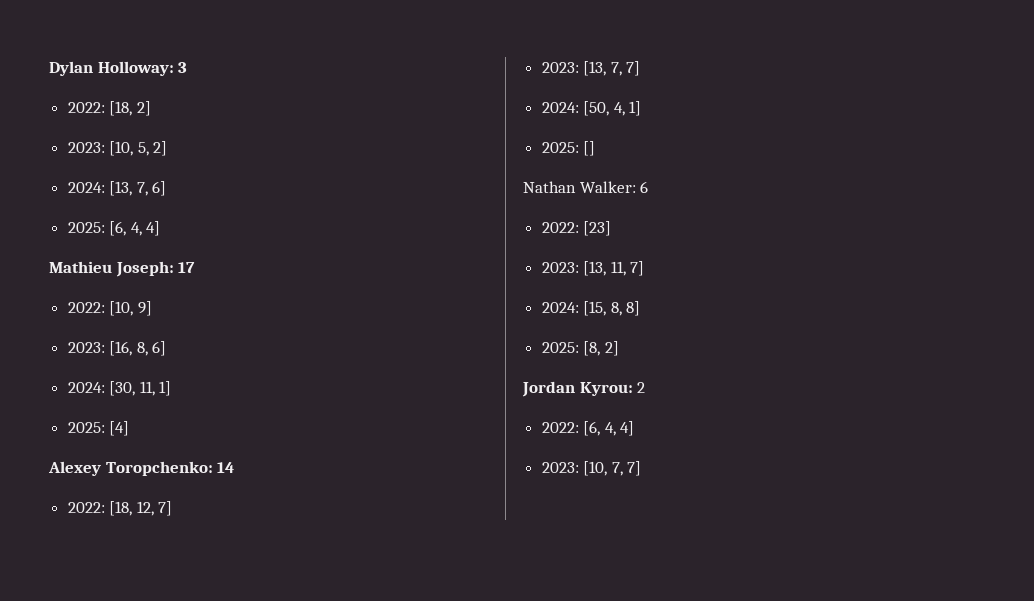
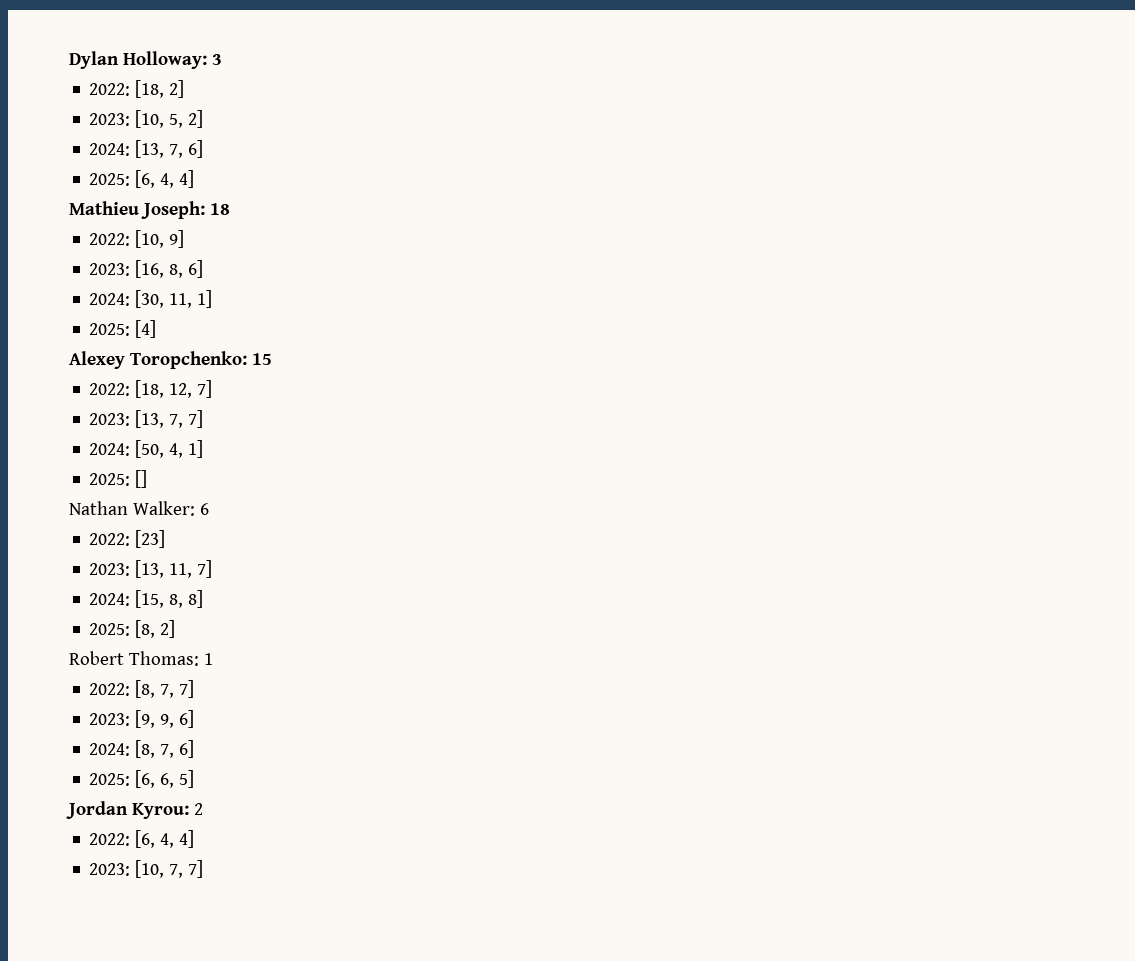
[178,262,196,273] 17 -> [209,203,230,215] 18
[217,462,235,473] 14 -> [251,353,272,365] 15
(619, 348) none -> [69,651,213,666] [89,680,195,698] [89,710,195,728] [89,740,195,758] [89,770,195,788] // Robert Thomas: 1 // 2022: [8, 7, 7] // 2023: [9, 9, 6] // 2024: [8, 7, 6] // 2025: [6, 6, 5]

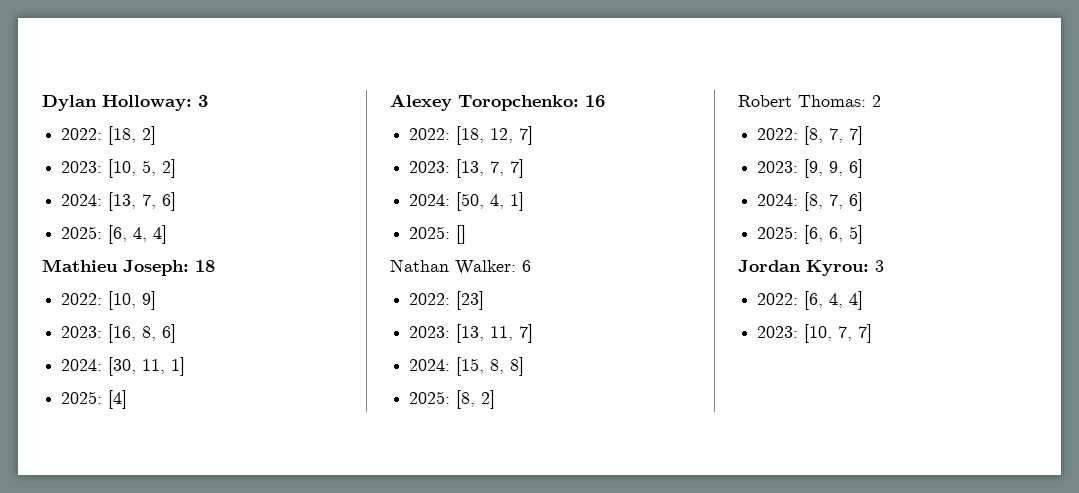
[251,353,272,365] 15 -> [585,95,605,107] 16
[203,653,213,665] 1 -> [872,95,881,107] 2
[193,803,203,815] 2 -> [875,260,884,272] 3

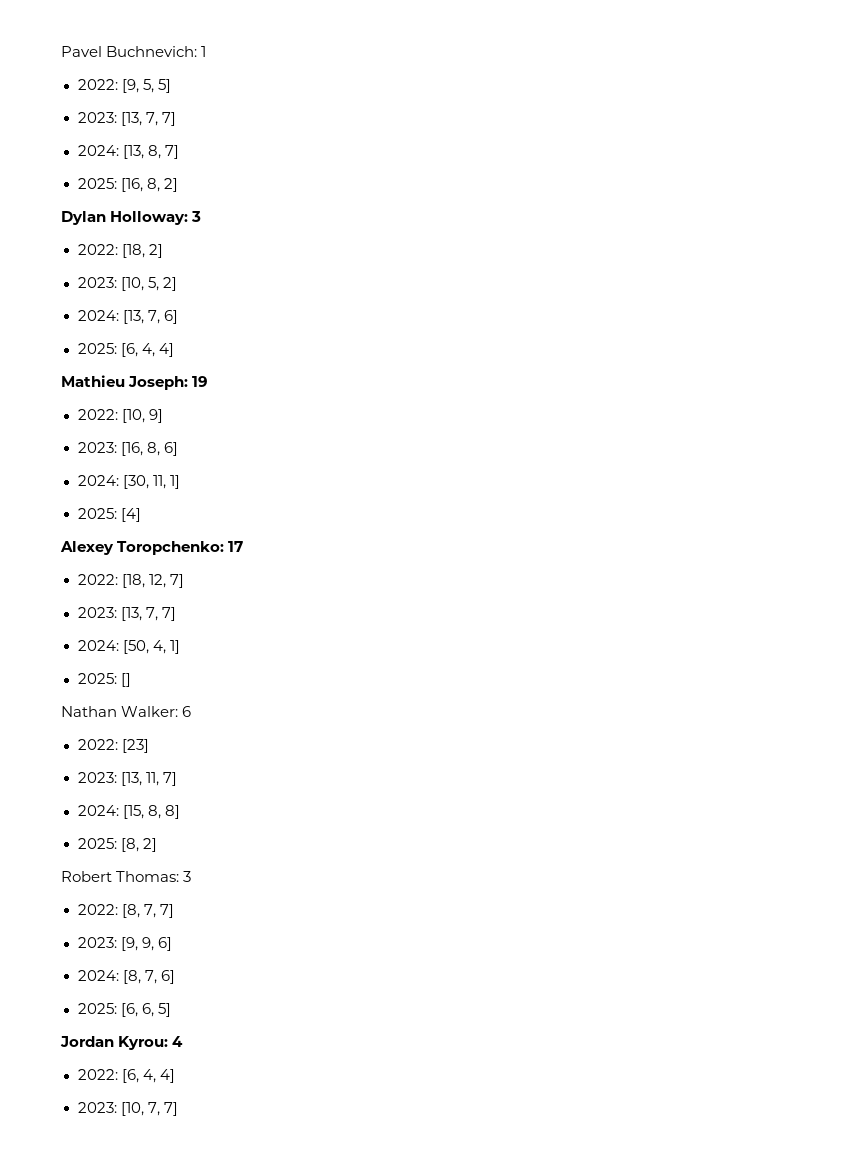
(42, 103) none -> [61,46,207,57] [77,79,171,93] [77,112,176,126] [77,145,179,159] [77,178,178,192] Pavel Buchnevich: 1 // 2022: [9, 5, 5] // 2023: [13, 7, 7] // 2024: [13, 8, 7] // 2025: [16, 8, 2] //
[195,260,215,272] 18 -> [192,376,209,387] 19
[585,95,605,107] 16 -> [228,541,244,552] 17
[872,95,881,107] 2 -> [183,871,192,882] 3
[875,260,884,272] 3 -> [172,1036,184,1047] 4

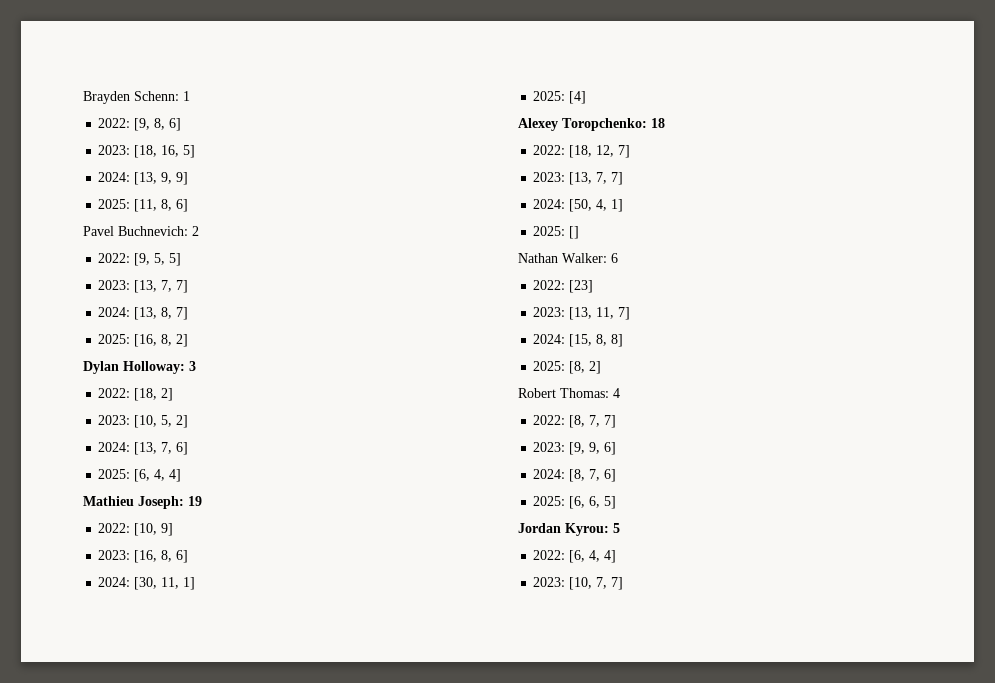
(61, 51) none -> [83,91,190,104] [98,118,182,131] [98,145,196,158] [98,172,189,185] [98,199,189,212] Brayden Schenn: 1 // 2022: [9, 8, 6] // 2023: [18, 16, 5] // 2024: [13, 9, 9] // 2025: [11, 8, 6] //
[201,46,207,57] 1 -> [192,226,199,236] 2
[228,541,244,552] 17 -> [651,118,665,128] 18
[183,871,192,882] 3 -> [613,388,620,398] 4
[172,1036,184,1047] 4 -> [613,523,620,533] 5

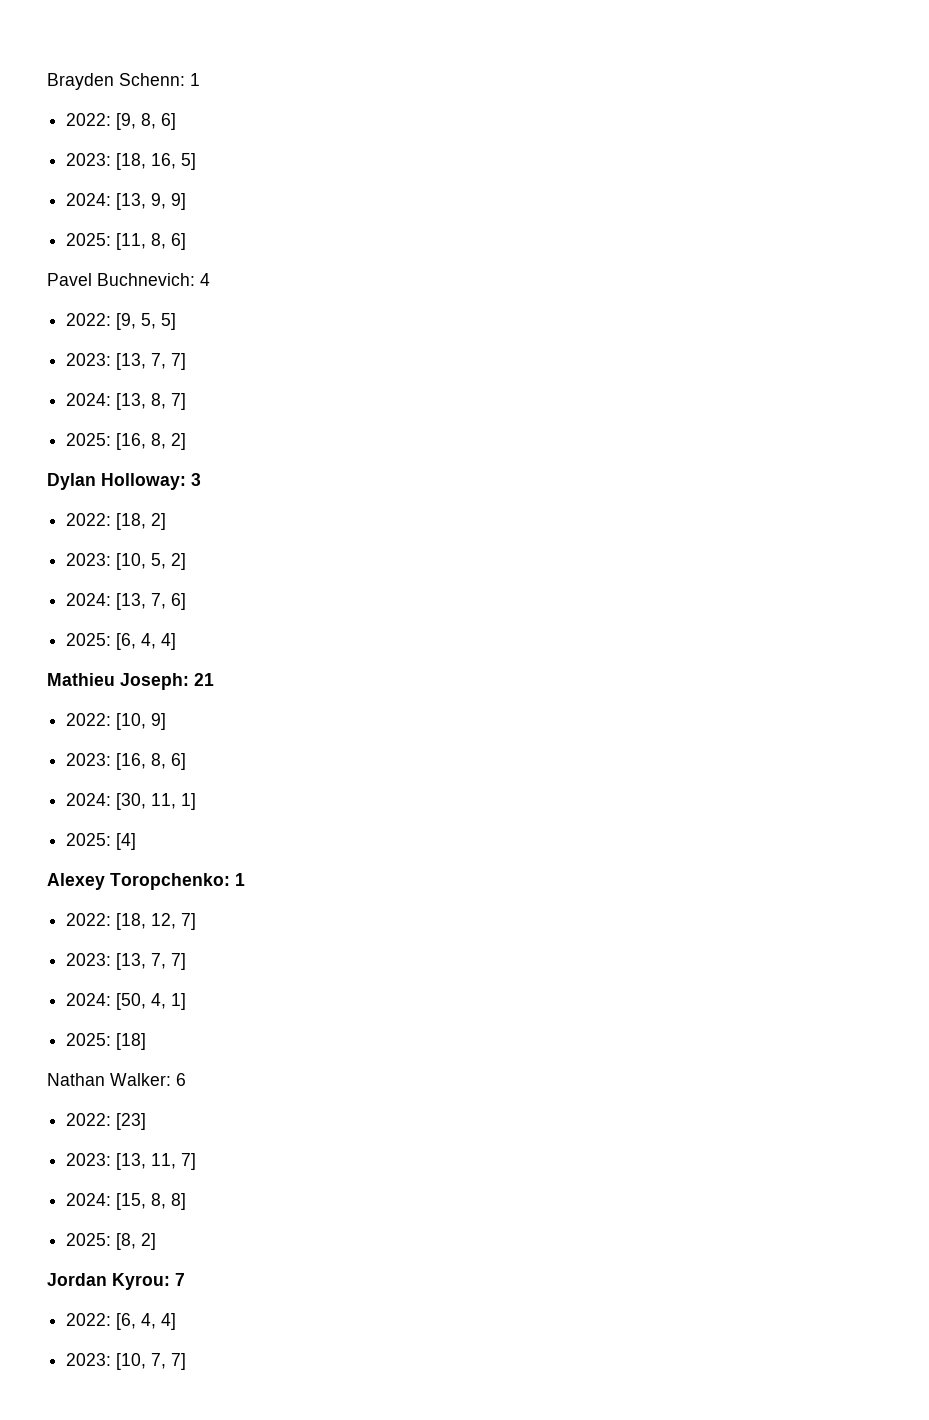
[192,226,199,236] 2 -> [200,273,210,286] 4
[188,496,202,506] 19 -> [194,673,214,686] 21
[651,118,665,128] 18 -> [235,873,245,886] 1
[569,226,580,239] [] -> [116,1033,147,1050] [18]
[518,388,620,398] [533,415,617,428] [533,442,617,455] [533,469,617,482] [533,496,617,509] // Robert Thomas: 4 // 2022: [8, 7, 7] // 2023: [9, 9, 6] // 2024: [8, 7, 6] // 2025: [6, 6, 5] -> (157, 1241) none
[613,523,620,533] 5 -> [175,1273,185,1286] 7

